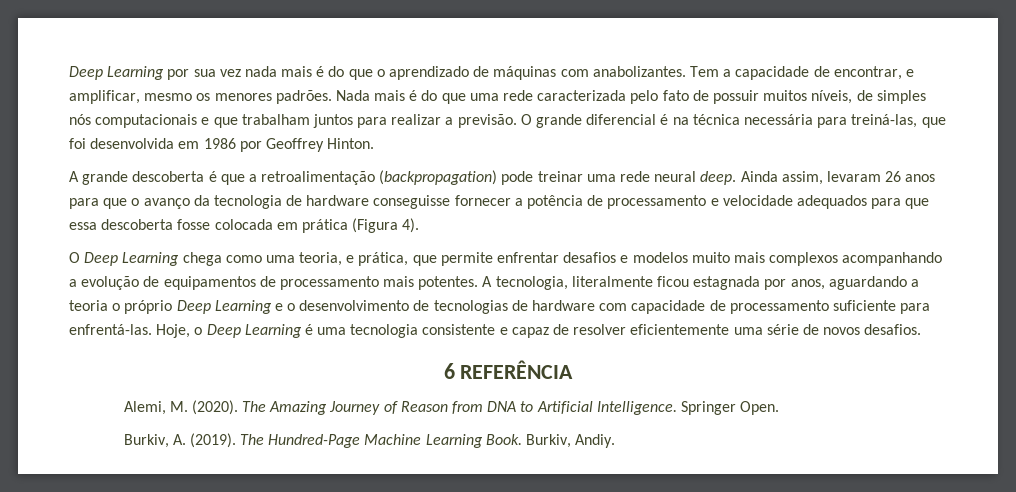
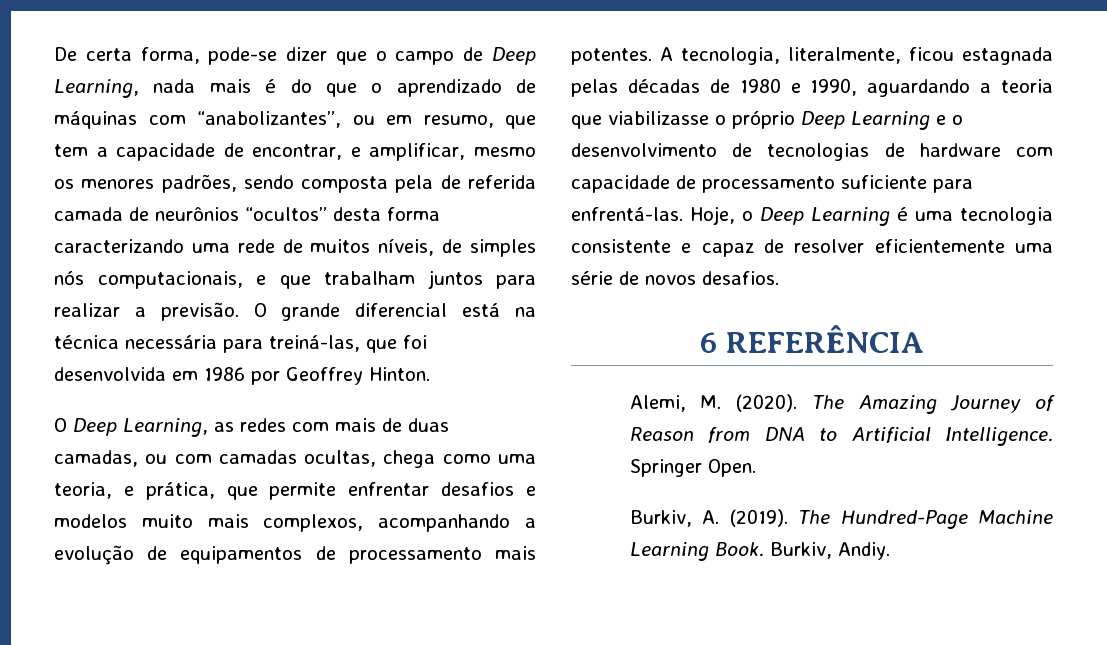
[69,66,241,80] Deep Learning por sua vez -> [54,47,536,65] [54,79,139,98] De certa forma, pode-se dizer que o campo de Deep Learning,
[592,66,719,77] anabolizantes. Tem -> [197,111,537,129] [54,144,88,157] “anabolizantes”, ou em resumo, que tem
[275,90,759,104] padrões. Nada mais é do que uma rede caracterizada pelo fato de possuir -> [161,174,536,193] [54,207,440,221] [54,239,303,253] padrões, sendo composta pela de referida camada de neurônios “ocultos” desta forma caracterizando uma rede de
[95,114,198,128] computacionais -> [97,271,243,289] computacionais,
[660,114,669,125] é -> [462,303,501,317] está
[69,170,936,185] [69,195,930,209] [69,218,420,233] [69,252,180,266] A grande descoberta é que a retroalimentação (backpropagation) pode treinar uma rede neural deep. Ainda assim, levaram 26 anos para que o avanço da tecnologia de hardware conseguisse fornecer a potência de processamento e velocidade adequados para que essa descoberta fosse colocada em prática (Figura 4). // O Deep Learning -> [54,418,449,437] [54,450,377,467] O Deep Learning, as redes com mais de duas camadas, ou com camadas ocultas,
[769,252,839,266] complexos -> [263,514,364,532] complexos,
[571,276,653,287] literalmente -> [788,47,901,64] literalmente,
[764,279,825,290] por anos, -> [571,78,858,97] pelas décadas de 1980 e 1990,
(108, 305) none -> [571,111,709,129] que viabilizasse

